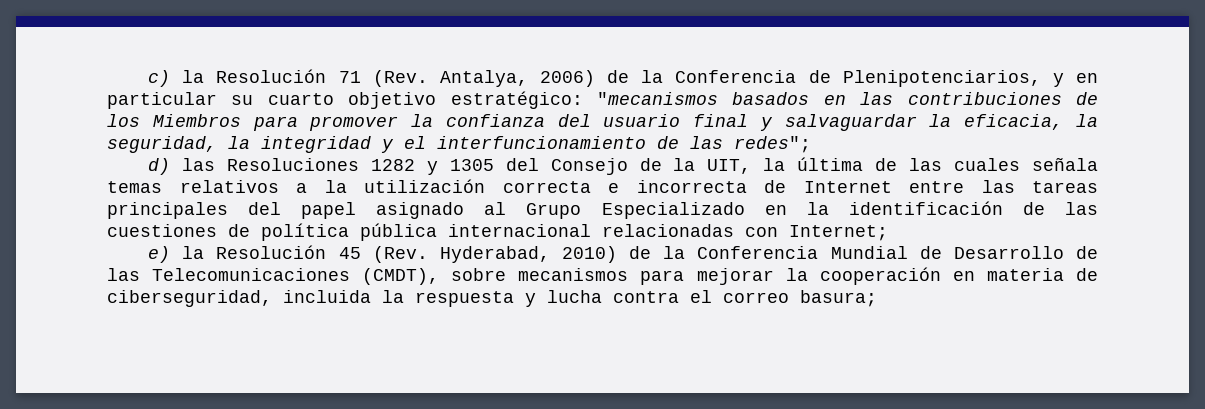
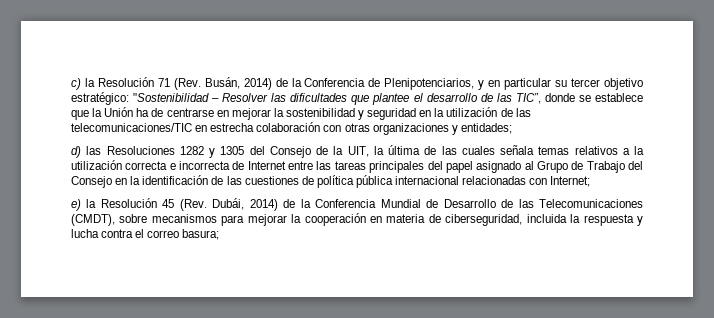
[439,70,595,87] Antalya, 2006) -> [204,77,272,90] Busán, 2014)
[267,93,334,105] cuarto -> [571,78,601,87] tercer
[597,92,1098,105] [107,114,1098,131] [107,136,811,153] "mecanismos basados en las contribuciones de los Miembros para promover la confianza del usuario final y salvaguardar la eficacia, la seguridad, la integridad y el interfuncionamiento de las redes"; -> [133,93,643,105] [71,107,531,120] [71,122,512,135] "Sostenibilidad – Resolver las dificultades que plantee el desarrollo de las TIC”, donde se establece que la Unión ha de centrarse en mejorar la sostenibilidad y seguridad en la utilización de las telecomunicaciones/TIC en estrecha colaboración con otras organizaciones y entidades;
[601,202,745,219] Especializado -> [571,161,644,173] [71,176,112,188] de Trabajo del Consejo
[439,246,617,263] Hyderabad, 2010) -> [212,198,278,211] Dubái, 2014)

